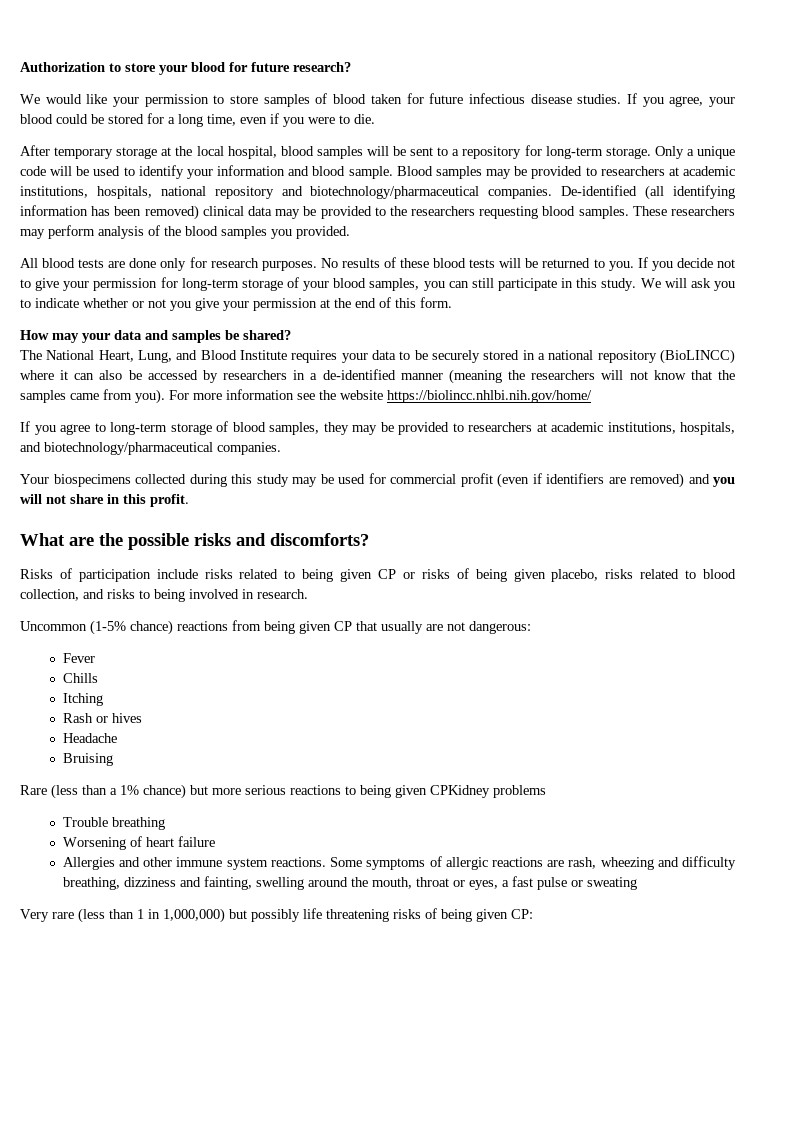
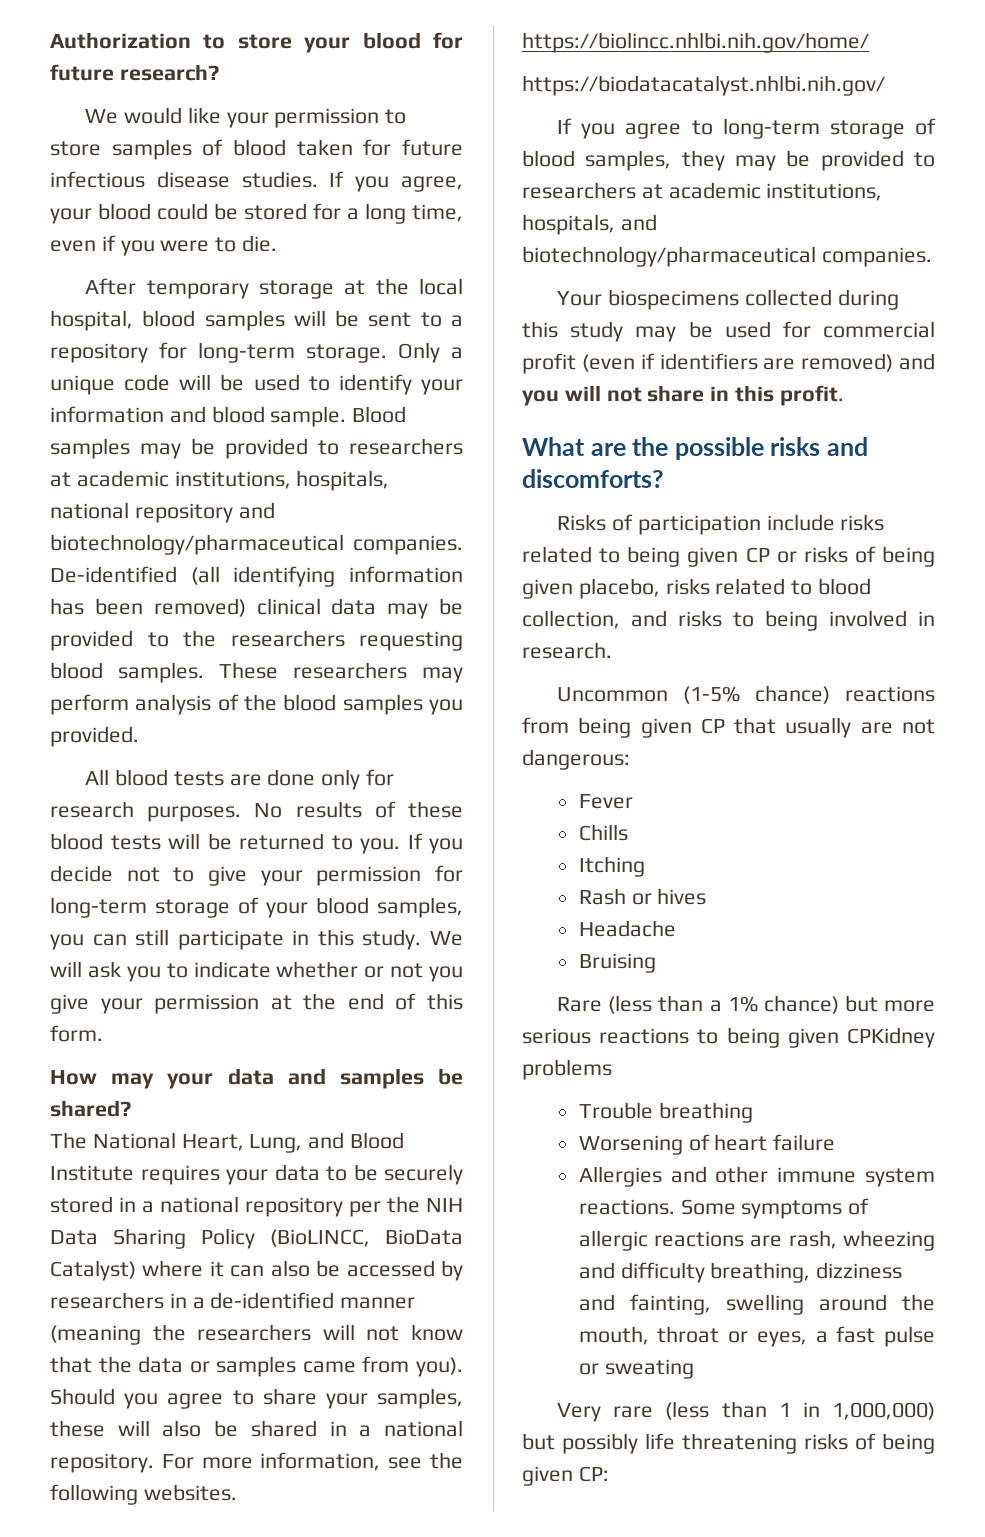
[660,349,735,364] (BioLINCC) -> [349,1196,463,1217] [50,1228,463,1249] [50,1260,136,1281] per the NIH Data Sharing Policy (BioLINCC, BioData Catalyst)
(735, 375) none -> [138,1356,210,1373] data or
(165, 396) none -> [50,1388,463,1409] [50,1420,464,1437] [50,1453,154,1473] Should you agree to share your samples, these will also be shared in a national repository.
[226,389,294,400] information -> [260,1452,381,1471] information,
[340,390,383,400] website -> [50,1484,237,1505] following websites.
(592, 396) none -> [522,75,885,96] // https://biodatacatalyst.nhlbi.nih.gov/

